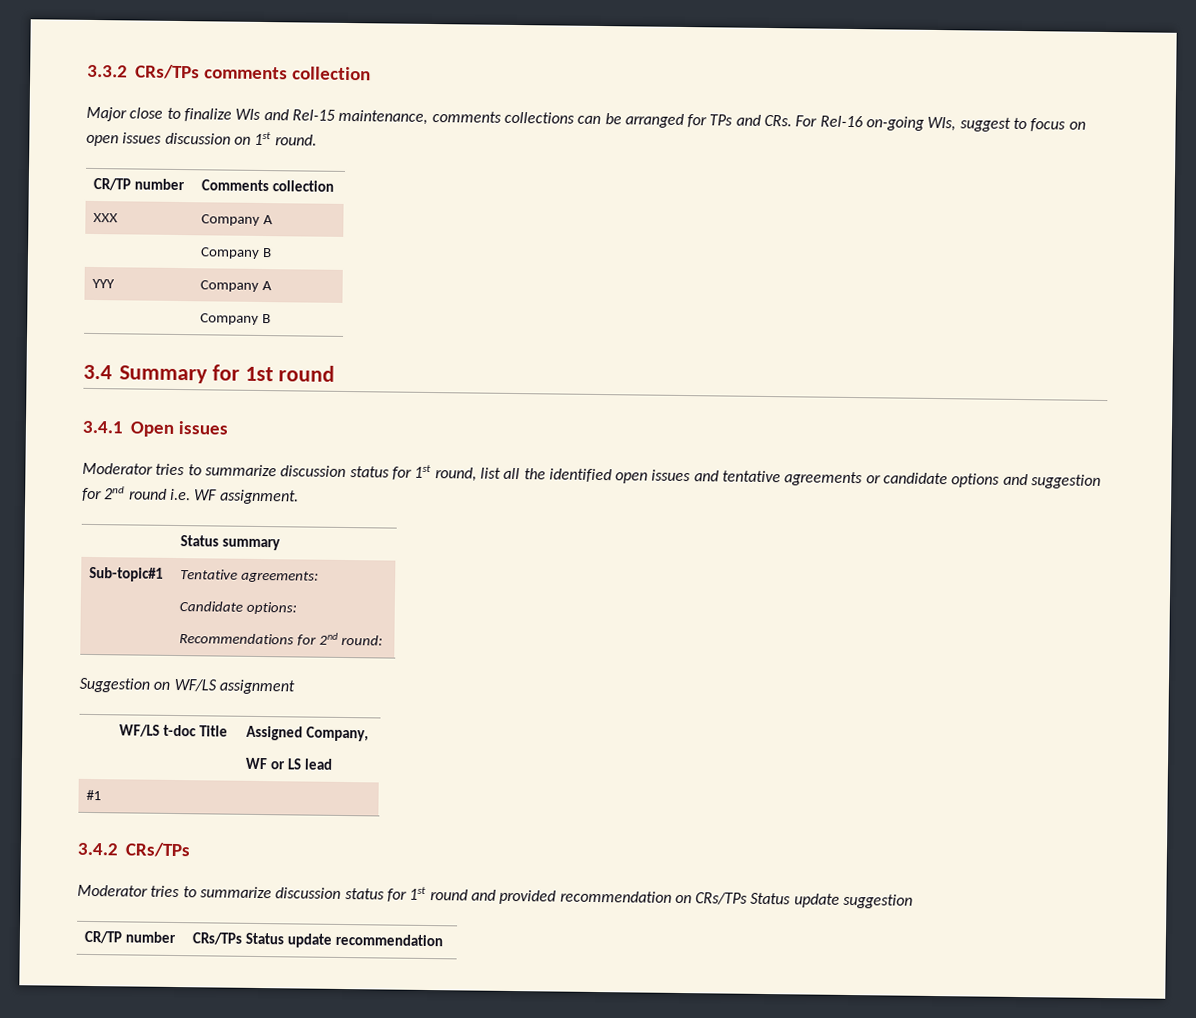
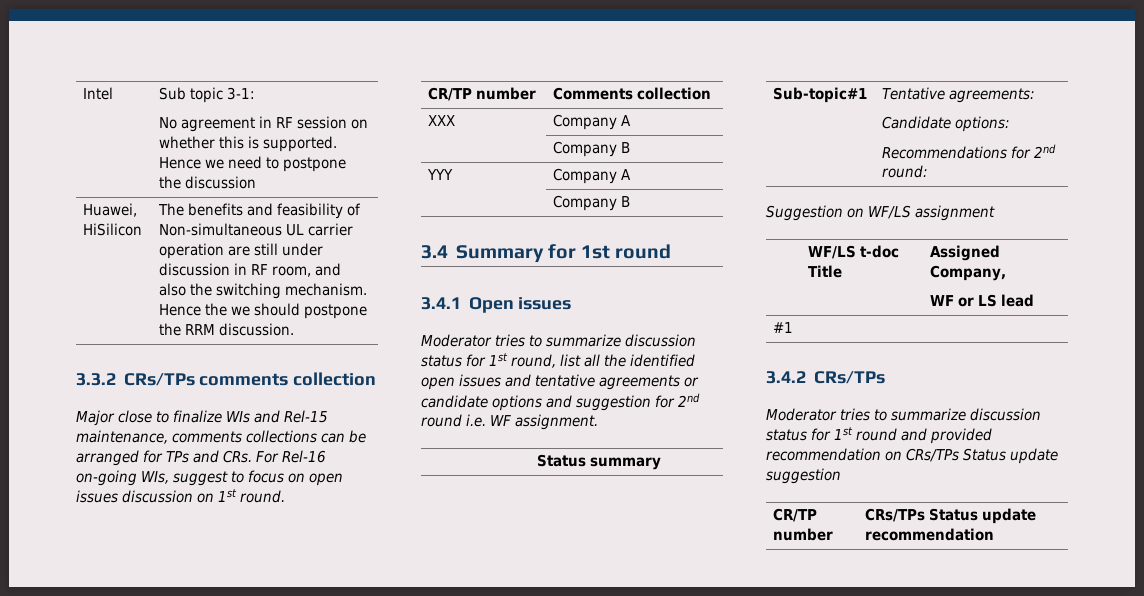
(87, 71) none -> [83,87,114,100] [159,87,256,103] [159,116,369,132] [159,136,338,152] [159,156,347,172] [159,176,257,189] [83,203,138,217] [83,223,143,236] [158,203,362,219] [159,223,354,236] [159,243,324,259] [159,263,342,277] [159,283,368,299] [159,303,368,319] [159,323,295,336] Intel | Sub topic 3-1: // No agreement in RF session on whether this is supported. Hence we need to postpone the discussion // Huawei, HiSilicon | The benefits and feasibility of Non-simultaneous UL carrier operation are still under discussion in RF room, and also the switching mechanism. Hence the we should postpone the RRM discussion. //

